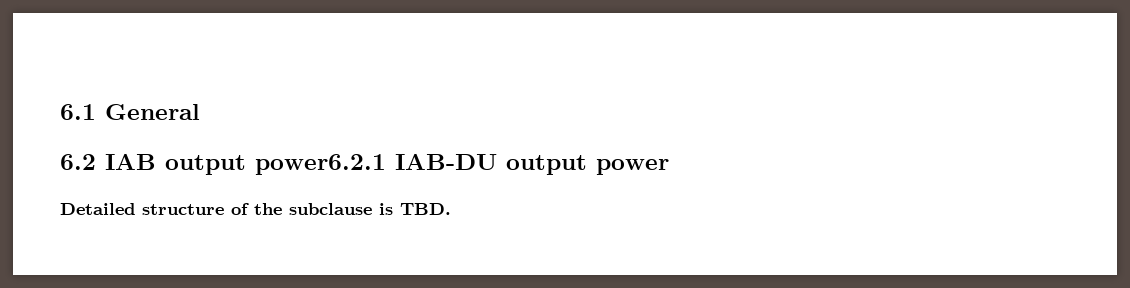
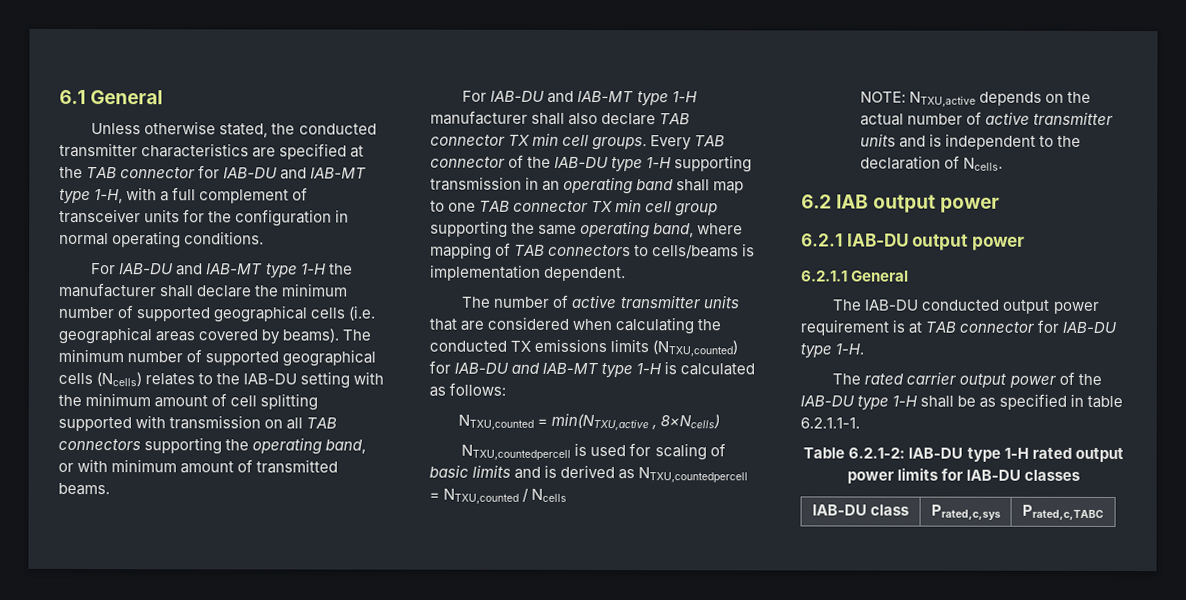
(200, 112) none -> [91,121,377,138] [59,142,365,160] [59,165,368,180] [59,187,309,205] [59,208,350,227] [59,231,265,249] [91,263,353,279] [59,282,349,298] [58,305,376,323] [58,326,372,345] [58,348,377,367] [58,371,385,389] [58,393,319,411] [58,415,338,432] [58,437,367,455] [58,459,339,474] [58,482,110,496] [462,90,697,107] [430,110,691,126] [430,132,726,151] [430,154,753,173] [430,176,745,195] [430,199,719,217] [430,220,744,239] [430,242,756,260] [430,264,627,282] [461,294,740,309] [429,316,722,335] [429,338,739,357] [429,360,756,379] [429,382,507,397] [458,412,721,431] [461,442,726,461] [429,464,749,484] [429,487,568,504] [859,91,1091,107] [859,111,1113,126] [859,133,1081,150] [859,155,1003,171] // Unless otherwise stated, the conducted transmitter characteristics are specified at the TAB connector for IAB-DU and IAB-MT type 1-H, with a full complement of transceiver units for the configuration in normal operating conditions. // For IAB-DU and IAB-MT type 1-H the manufacturer shall declare the minimum number of supported geographical cells (i.e. geographical areas covered by beams). The minimum number of supported geographical cells (Ncells) relates to the IAB-DU setting with the minimum amount of cell splitting supported with transmission on all TAB connectors supporting the operating band, or with minimum amount of transmitted beams. // For IAB-DU and IAB-MT type 1-H manufacturer shall also declare TAB connector TX min cell groups. Every TAB connector of the IAB-DU type 1-H supporting transmission in an operating band shall map to one TAB connector TX min cell group supporting the same operating band, where mapping of TAB connectors to cells/beams is implementation dependent. // The number of active transmitter units that are considered when calculating the conducted TX emissions limits (NTXU,counted) for IAB-DU and IAB-MT type 1-H is calculated as follows: // NTXU,counted = min(NTXU,active , 8×Ncells) // NTXU,countedpercell is used for scaling of basic limits and is derived as NTXU,countedpercell = NTXU,counted / Ncells // NOTE: NTXU,active depends on the actual number of active transmitter units and is independent to the declaration of Ncells.
[255,154,386,175] power6.2.1 -> [940,197,1001,213] [801,233,843,247] power // 6.2.1
[60,203,451,215] Detailed structure of the subclause is TBD. -> [801,270,910,282] [832,299,1099,314] [800,319,1117,336] [800,343,865,359] [832,371,1102,388] [800,393,1124,411] [800,417,860,429] [803,447,1124,463] [846,467,1081,484] [811,504,910,516] [930,504,1001,521] [1022,504,1104,520] 6.2.1.1 General // The IAB-DU conducted output power requirement is at TAB connector for IAB-DU type 1-H. // The rated carrier output power of the IAB-DU type 1-H shall be as specified in table 6.2.1.1-1. // Table 6.2.1-2: IAB-DU type 1-H rated output power limits for IAB-DU classes // IAB-DU class | Prated,c,sys | Prated,c,TABC

